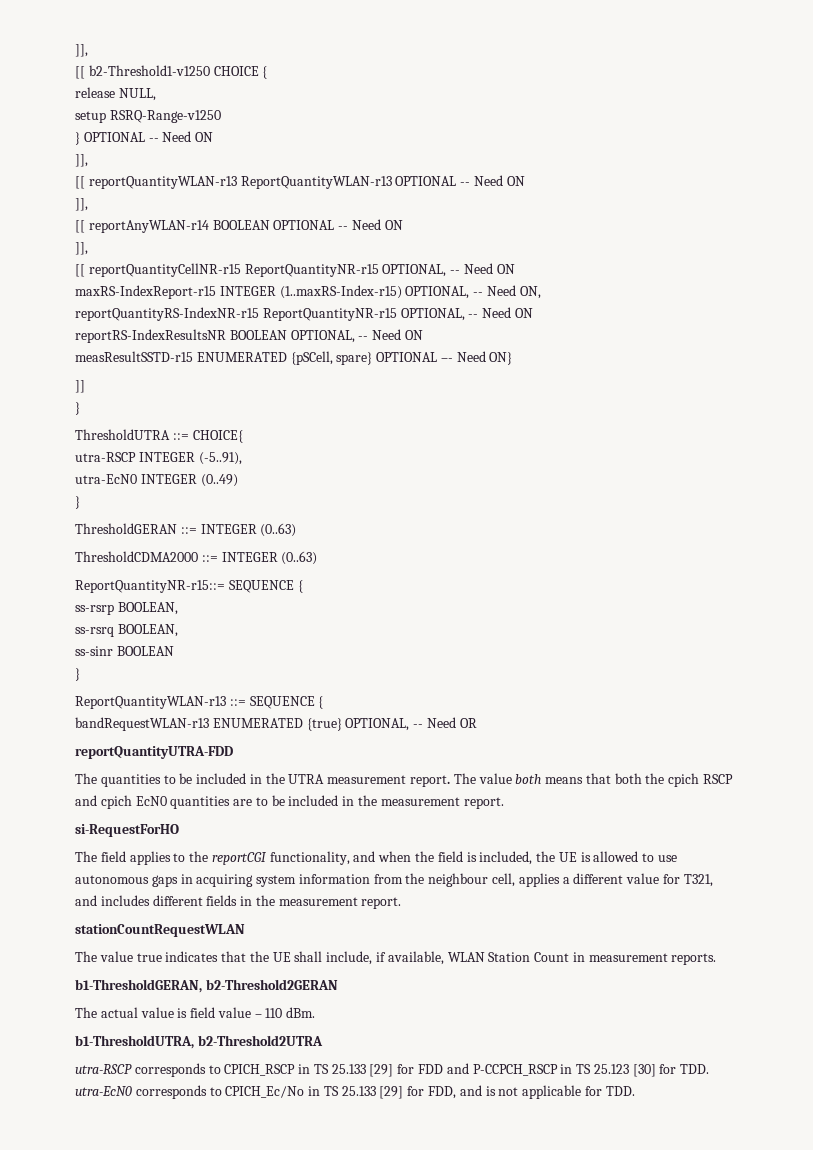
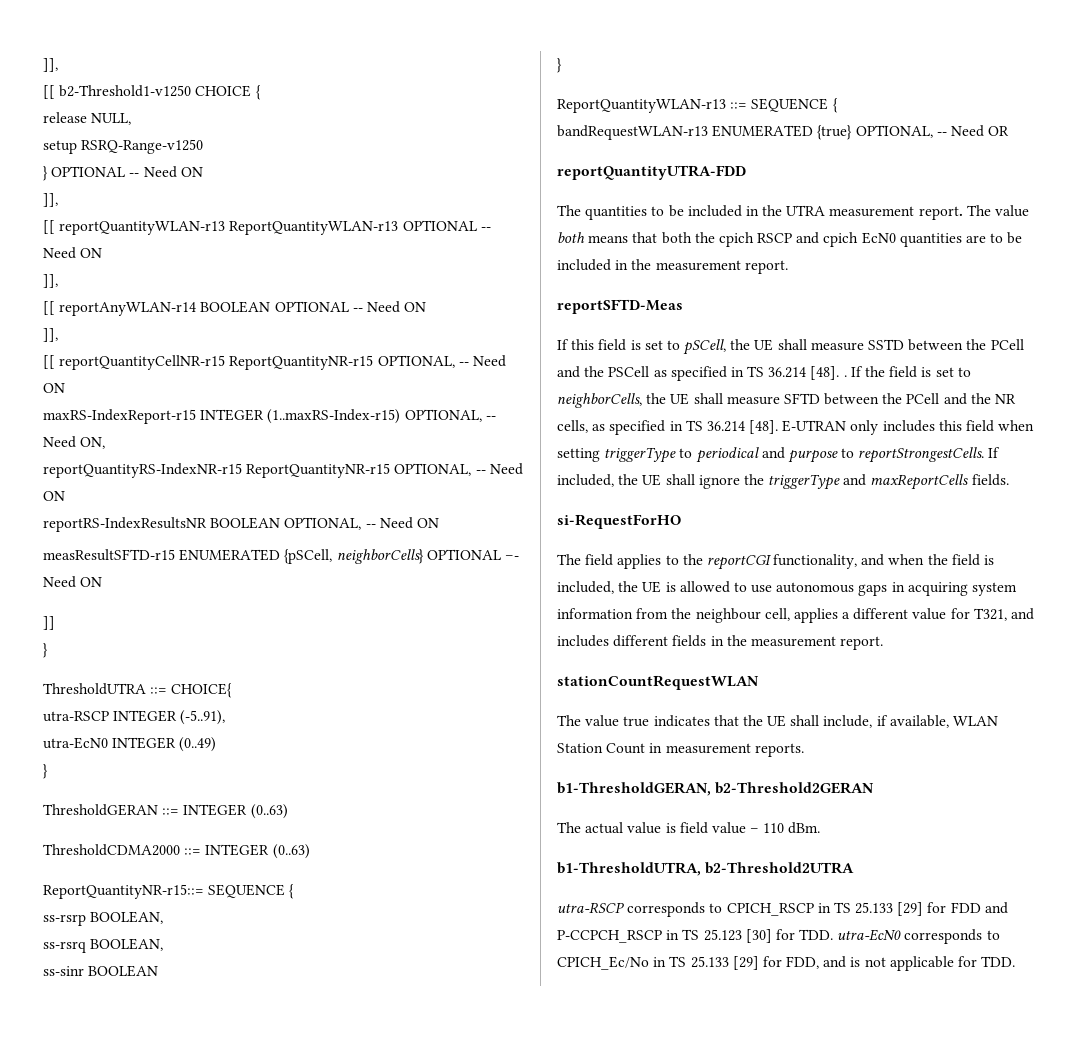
[75,351,193,362] measResultSSTD-r15 -> [43,549,175,561] measResultSFTD-r15
[336,351,513,365] spare} OPTIONAL –- Need ON} -> [336,549,519,564] [43,576,103,588] neighborCells} OPTIONAL –- Need ON
(504, 803) none -> [557,299,683,314] [557,339,1024,355] [557,366,971,381] [557,393,1017,408] [557,420,1035,435] [557,447,1001,463] [557,474,1009,490] // reportSFTD-Meas // If this field is set to pSCell, the UE shall measure SSTD between the PCell and the PSCell as specified in TS 36.214 [48]. . If the field is set to neighborCells, the UE shall measure SFTD between the PCell and the NR cells, as specified in TS 36.214 [48]. E-UTRAN only includes this field when setting triggerType to periodical and purpose to reportStrongestCells. If included, the UE shall ignore the triggerType and maxReportCells fields.

